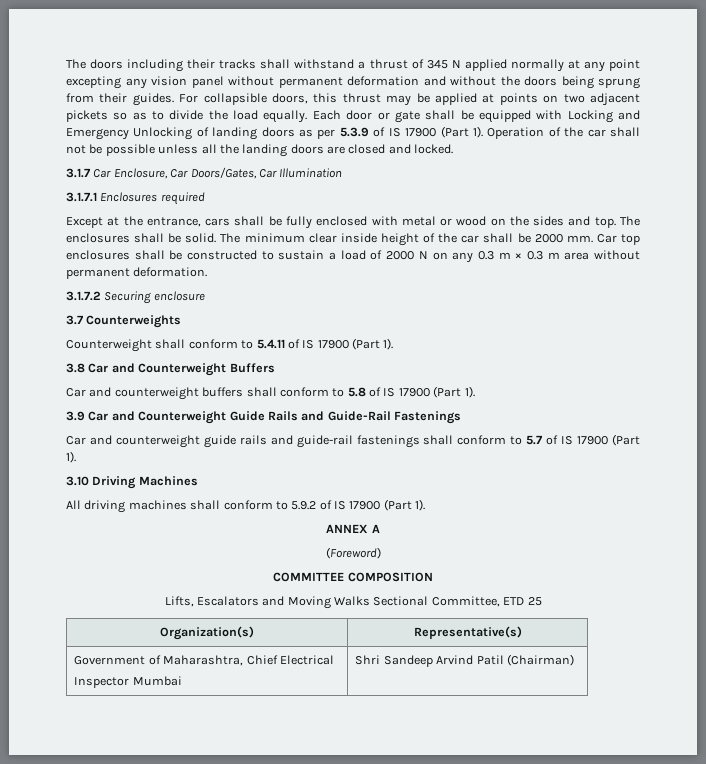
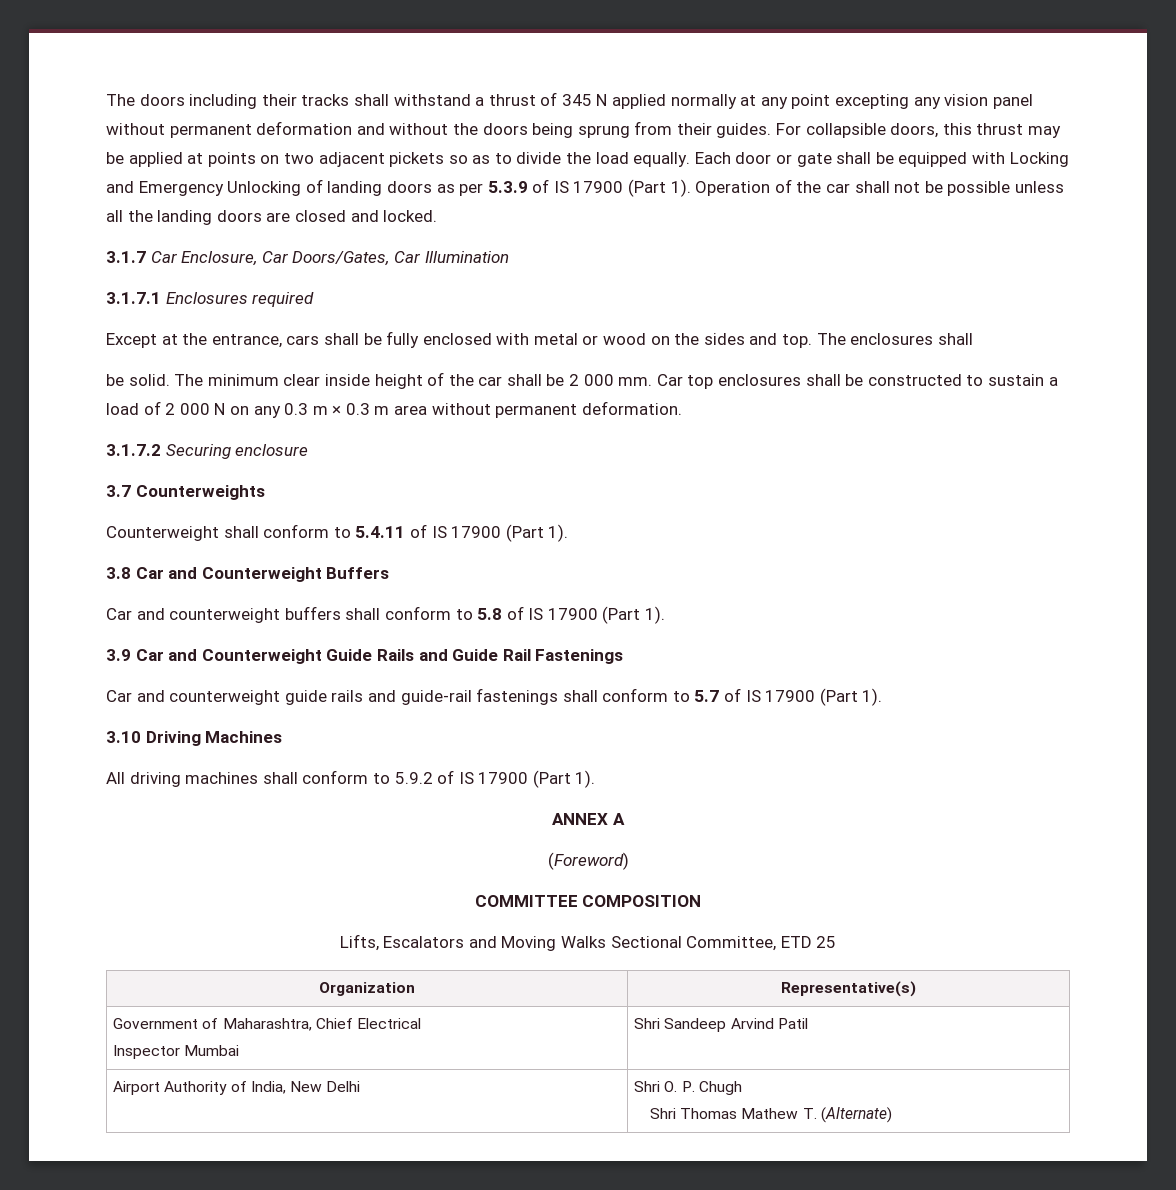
(165, 238) none -> (973, 339) //
[534,234,563,243] 2000 -> [569,374,614,386] 2 000
[386,251,415,260] 2000 -> [165,403,210,415] 2 000
[327,411,391,421] Guide-Rail -> [452,649,531,661] Guide Rail
[160,626,254,640] Organization(s) -> [319,982,415,996] Organization
[506,654,574,666] (Chairman) -> [113,1081,361,1095] [634,1081,742,1095] [649,1107,892,1123] // Airport Authority of India, New Delhi | Shri O. P. Chugh // Shri Thomas Mathew T. (Alternate)

